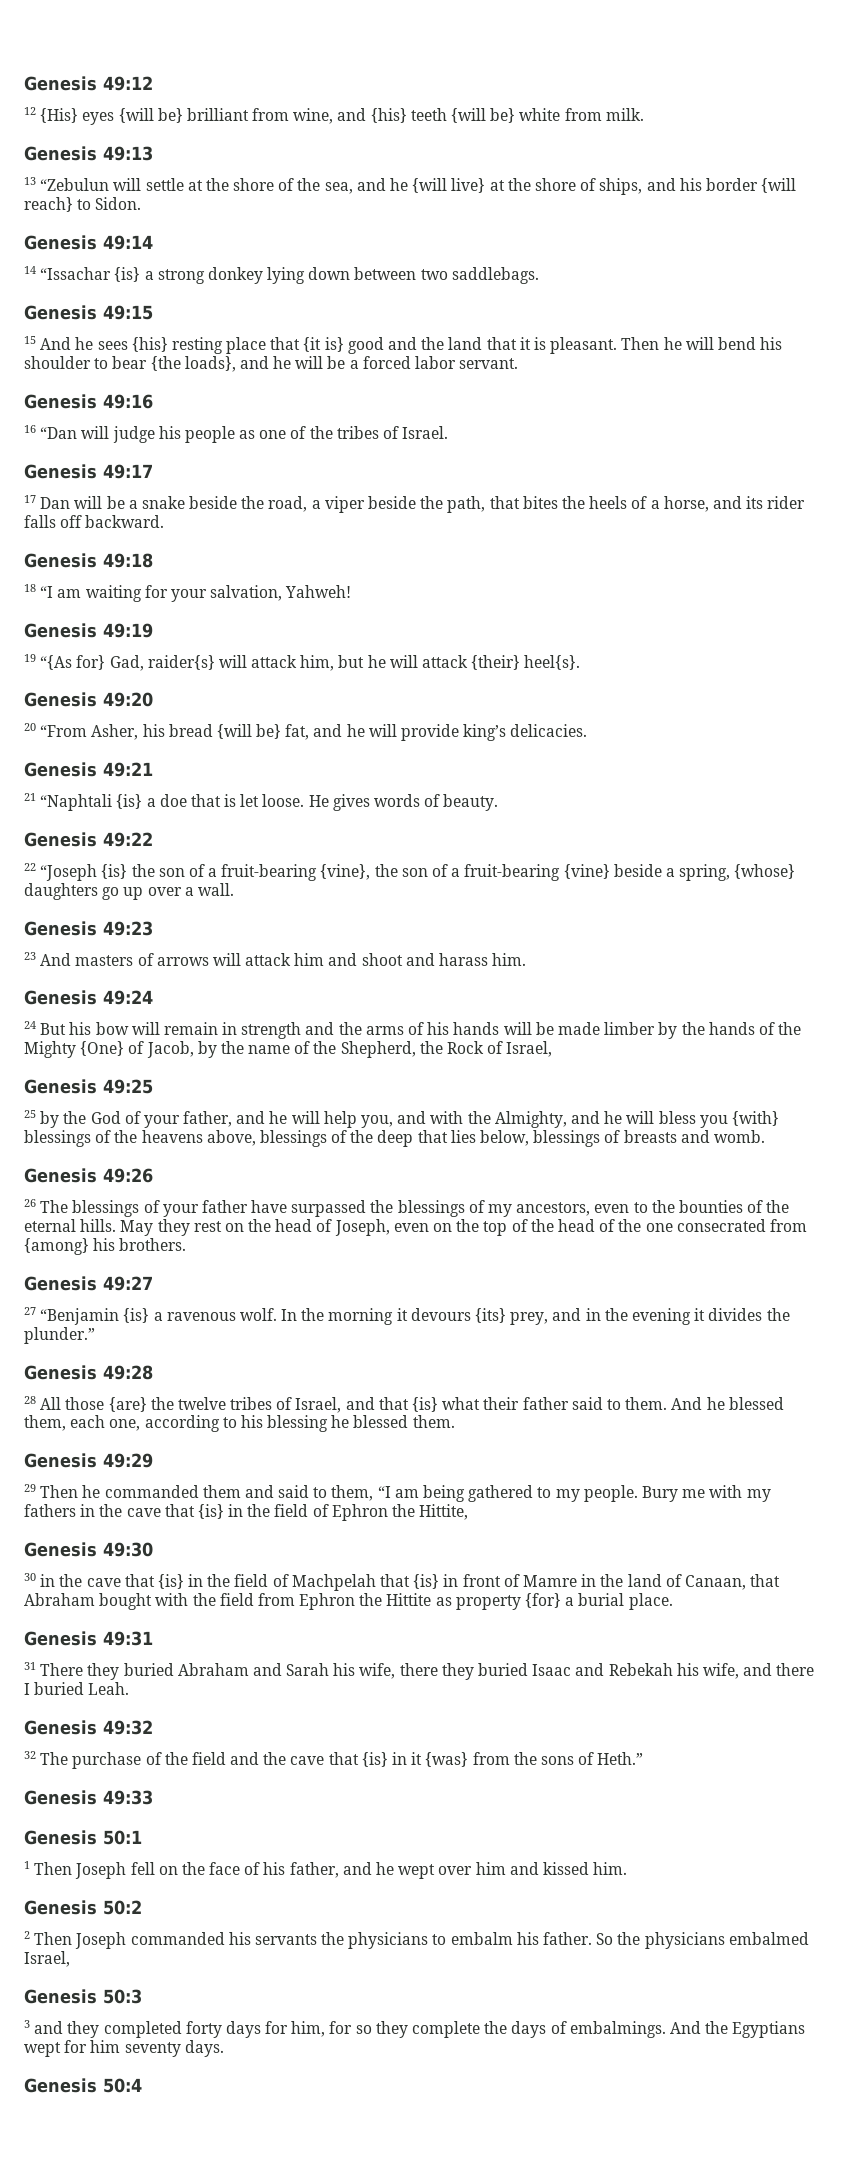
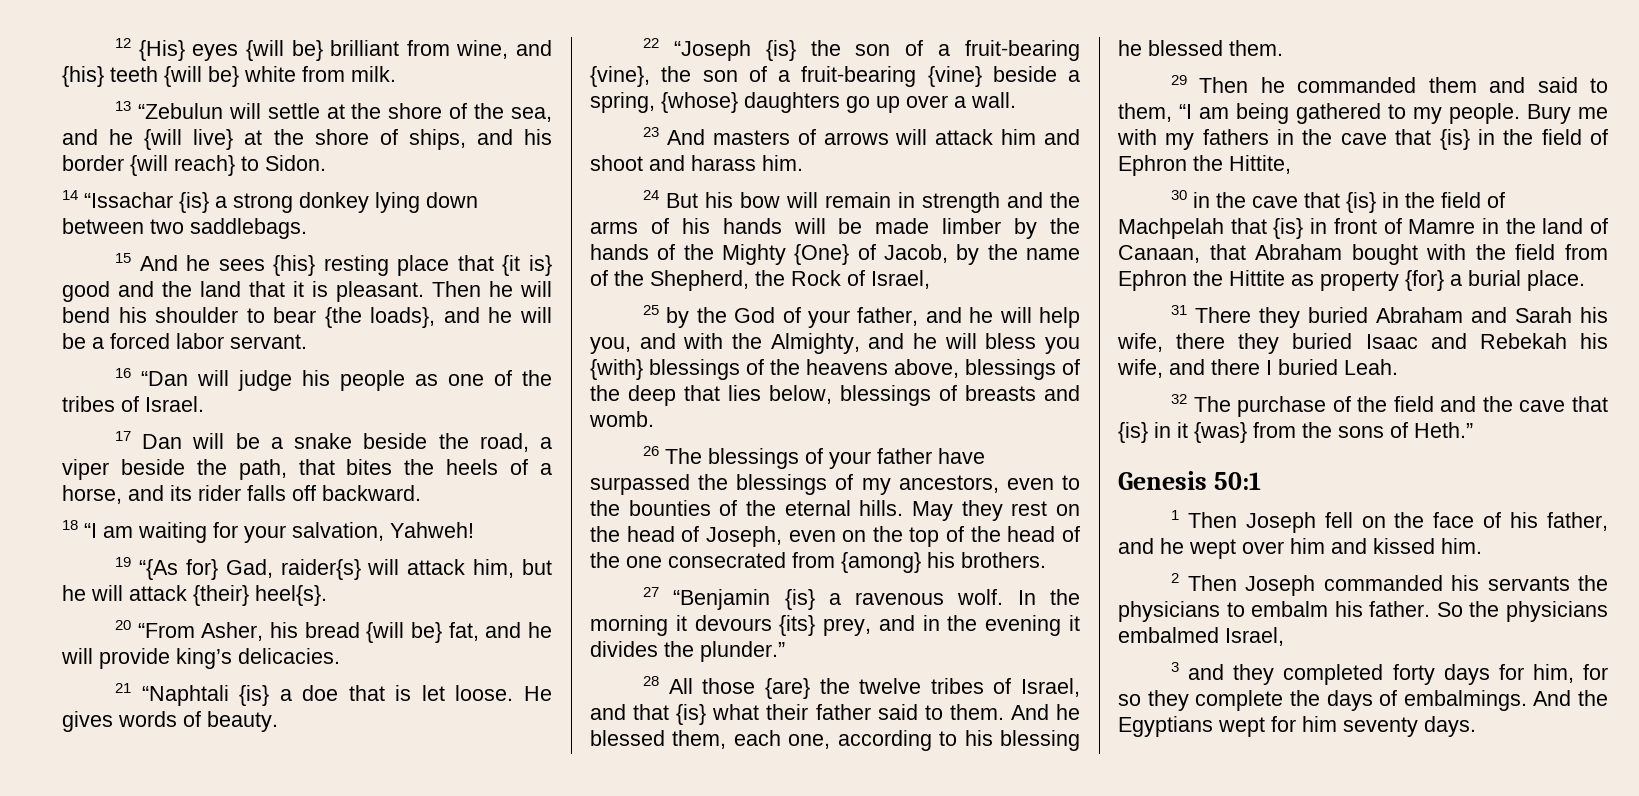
[24,76,153,91] Genesis 49:12 // -> (115, 43) none
[24,146,153,161] // Genesis 49:13 -> (396, 74) none
[24,235,153,250] // Genesis 49:14 -> (326, 163) none
[24,305,153,320] // Genesis 49:15 -> (307, 228) none
[24,394,153,409] // Genesis 49:16 -> (307, 341) none
[24,464,153,479] // Genesis 49:17 -> (204, 404) none
[24,553,153,568] // Genesis 49:18 -> (421, 493) none
[24,623,153,638] // Genesis 49:19 -> (474, 530) none
[24,692,153,707] // Genesis 49:20 -> (327, 595) none
[24,762,153,777] // Genesis 49:21 -> (340, 656) none
[24,832,153,847] // Genesis 49:22 -> (278, 721) none
[24,921,153,936] // Genesis 49:23 -> (1016, 100) none
[24,990,153,1005] // Genesis 49:24 -> (803, 163) none
[24,1079,153,1094] // Genesis 49:25 -> (930, 279) none
[24,1168,153,1183] // Genesis 49:26 -> (654, 419) none
[24,1276,153,1291] // Genesis 49:27 -> (1046, 560) none
[24,1365,153,1380] // Genesis 49:28 -> (785, 651) none
[24,1453,153,1468] // Genesis 49:29 -> (1283, 48) none
[24,1542,153,1557] // Genesis 49:30 -> (1291, 164) none
[24,1631,153,1646] // Genesis 49:31 -> (1585, 280) none
[24,1720,153,1735] // Genesis 49:32 -> (1398, 367) none
[24,1790,153,1805] // Genesis 49:33 -> (1473, 430) none
[24,1900,142,1915] // Genesis 50:2 -> (1482, 546) none
[24,1989,142,2004] // Genesis 50:3 -> (1284, 636) none
[24,2078,142,2093] // Genesis 50:4 -> (1476, 726) none

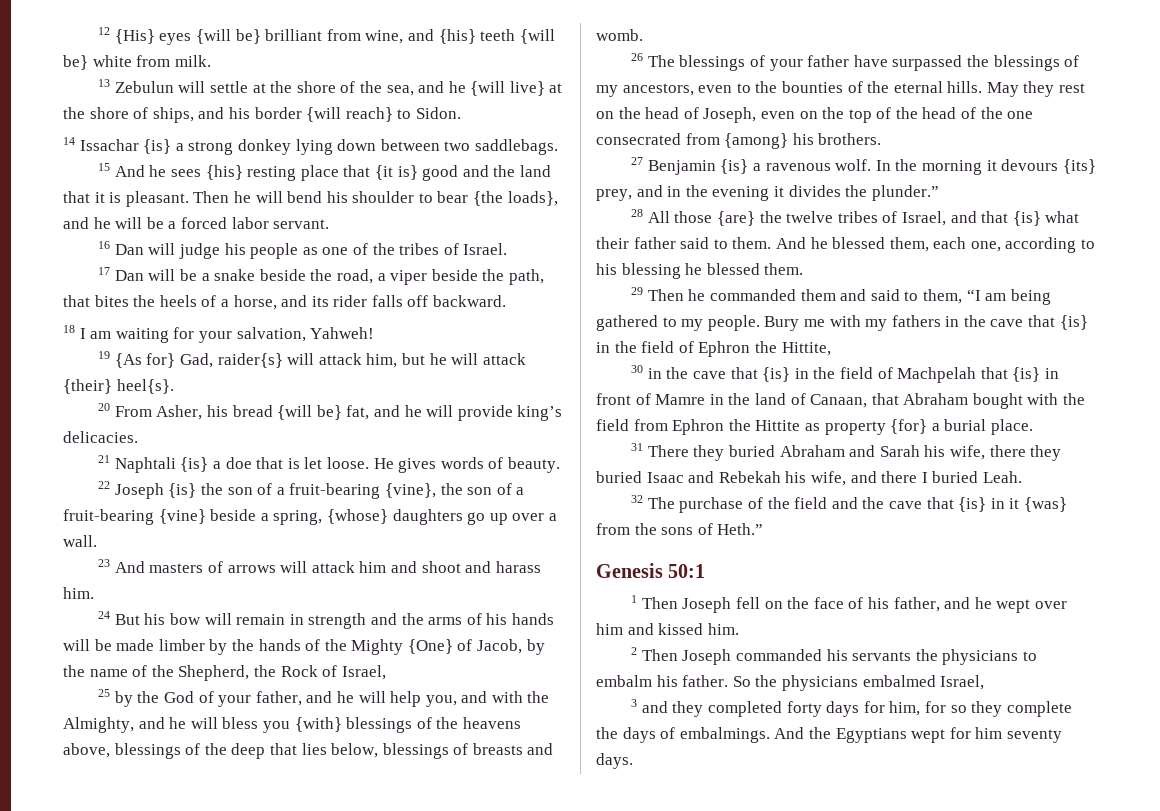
[137,103,223,119] “Zebulun -> [114,81,174,93] Zebulun
[84,192,173,208] “Issachar -> [79,139,139,151] Issachar
[141,371,189,386] “Dan -> [114,244,144,255] Dan
[84,523,97,538] “I -> [79,328,86,339] I
[138,559,178,580] “{As -> [114,353,142,368] {As
[137,623,195,638] “From -> [114,406,152,417] From
[141,685,229,706] “Naphtali -> [114,457,176,473] Naphtali
[673,40,751,61] “Joseph -> [114,483,164,499] Joseph
[673,589,771,610] “Benjamin -> [647,160,716,175] Benjamin

